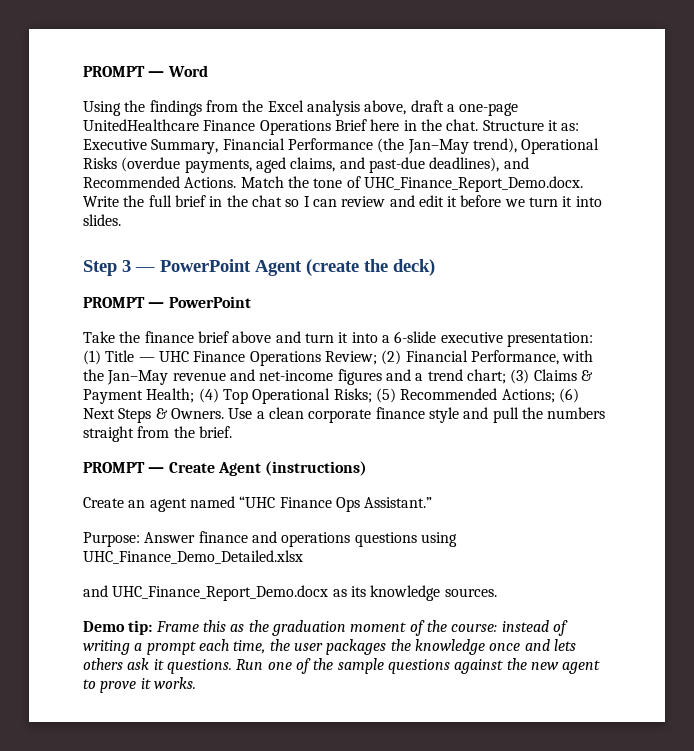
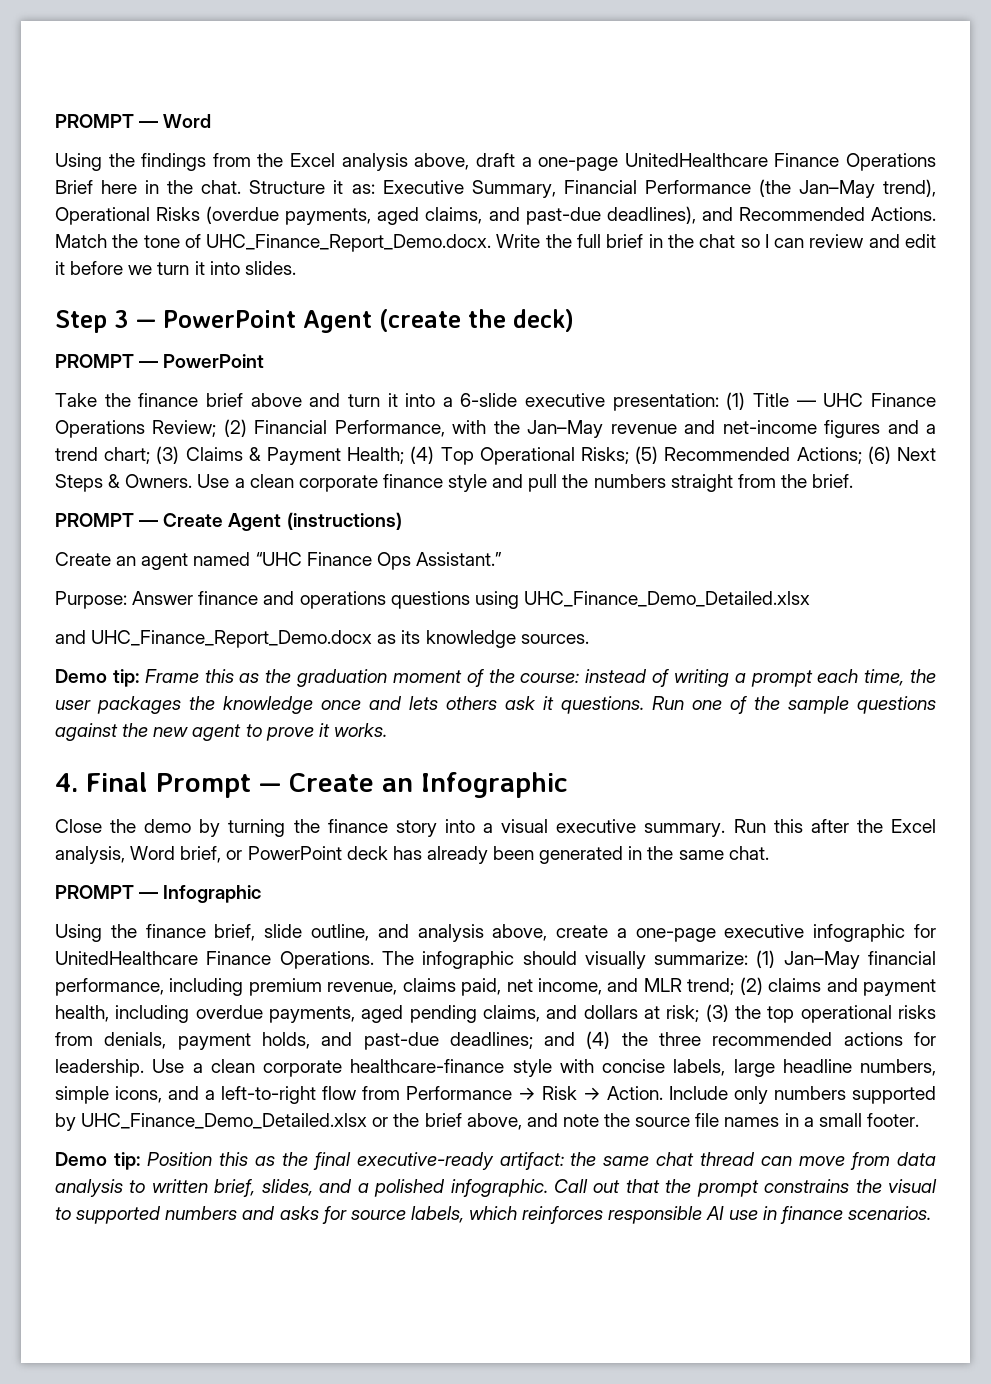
(196, 683) none -> [55,772,568,798] [55,819,937,837] [55,846,769,864] [55,885,262,903] [55,924,937,942] [55,950,936,969] [55,977,937,996] [55,1004,937,1023] [55,1031,936,1050] [55,1059,936,1077] [55,1086,936,1104] [55,1113,919,1131] [55,1152,936,1170] [55,1179,937,1197] [55,1206,931,1224] // 4. Final Prompt — Create an Infographic // Close the demo by turning the finance story into a visual executive summary. Run this after the Excel analysis, Word brief, or PowerPoint deck has already been generated in the same chat. // PROMPT — Infographic // Using the finance brief, slide outline, and analysis above, create a one-page executive infographic for UnitedHealthcare Finance Operations. The infographic should visually summarize: (1) Jan–May financial performance, including premium revenue, claims paid, net income, and MLR trend; (2) claims and payment health, including overdue payments, aged pending claims, and dollars at risk; (3) the top operational risks from denials, payment holds, and past-due deadlines; and (4) the three recommended actions for leadership. Use a clean corporate healthcare-finance style with concise labels, large headline numbers, simple icons, and a left-to-right flow from Performance → Risk → Action. Include only numbers supported by UHC_Finance_Demo_Detailed.xlsx or the brief above, and note the source file names in a small footer. // Demo tip: Position this as the final executive-ready artifact: the same chat thread can move from data analysis to written brief, slides, and a polished infographic. Call out that the prompt constrains the visual to supported numbers and asks for source labels, which reinforces responsible AI use in finance scenarios.

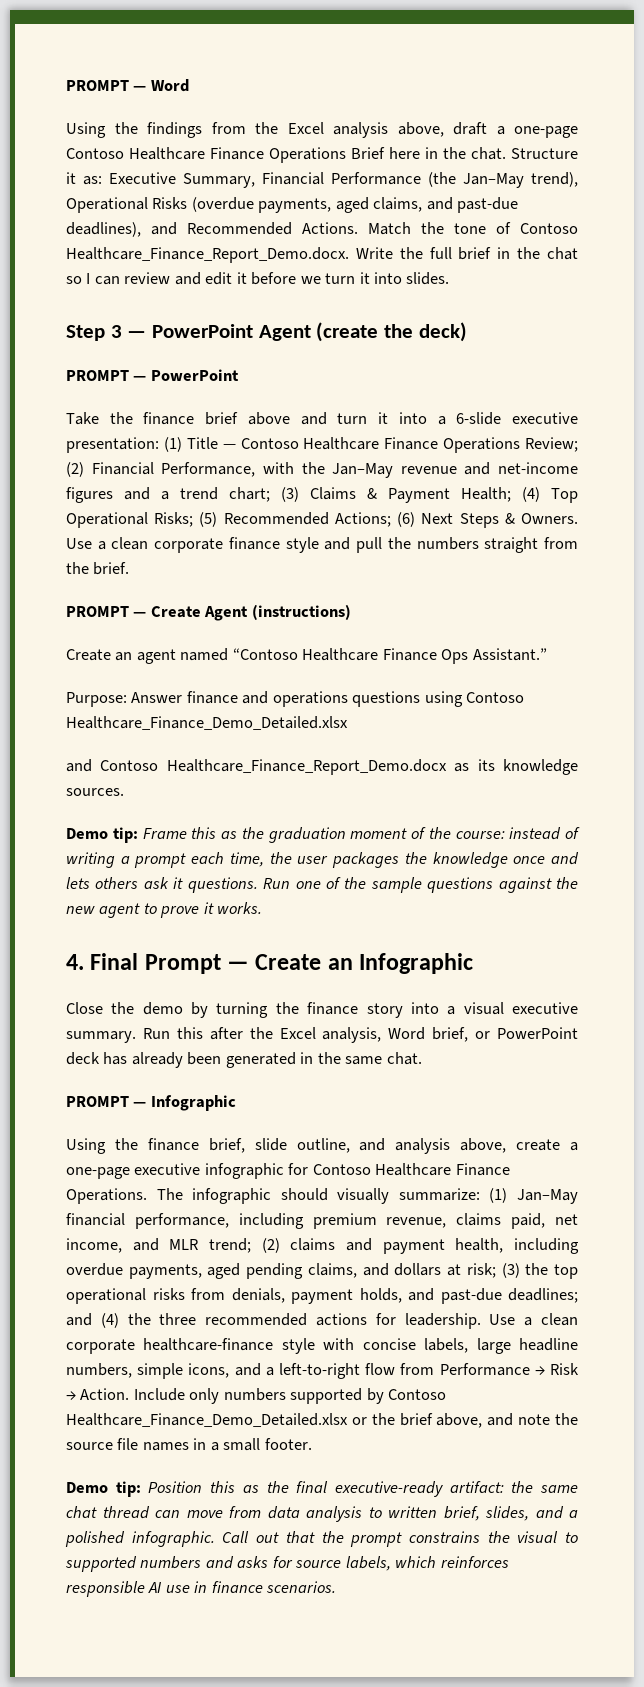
[624,153,768,167] UnitedHealthcare -> [66,147,205,160] Contoso Healthcare
[206,234,492,252] UHC_Finance_Report_Demo.docx. -> [520,223,578,234] [66,247,349,263] Contoso Healthcare_Finance_Report_Demo.docx.
[823,393,864,407] UHC -> [240,437,380,450] Contoso Healthcare
[255,552,302,566] “UHC -> [232,648,379,661] “Contoso Healthcare
[523,591,810,607] [55,630,373,648] UHC_Finance_Demo_Detailed.xlsx // and UHC_Finance_Report_Demo.docx -> [466,692,525,703] [66,716,348,730] [66,759,447,775] Contoso Healthcare_Finance_Demo_Detailed.xlsx // and Contoso Healthcare_Finance_Report_Demo.docx
[55,951,198,965] UnitedHealthcare -> [312,1163,452,1176] Contoso Healthcare
[81,1113,368,1129] UHC_Finance_Demo_Detailed.xlsx -> [388,1389,447,1400] [66,1413,348,1427] Contoso Healthcare_Finance_Demo_Detailed.xlsx

